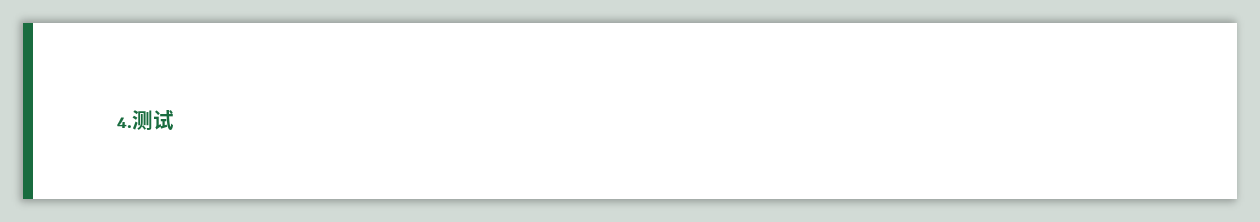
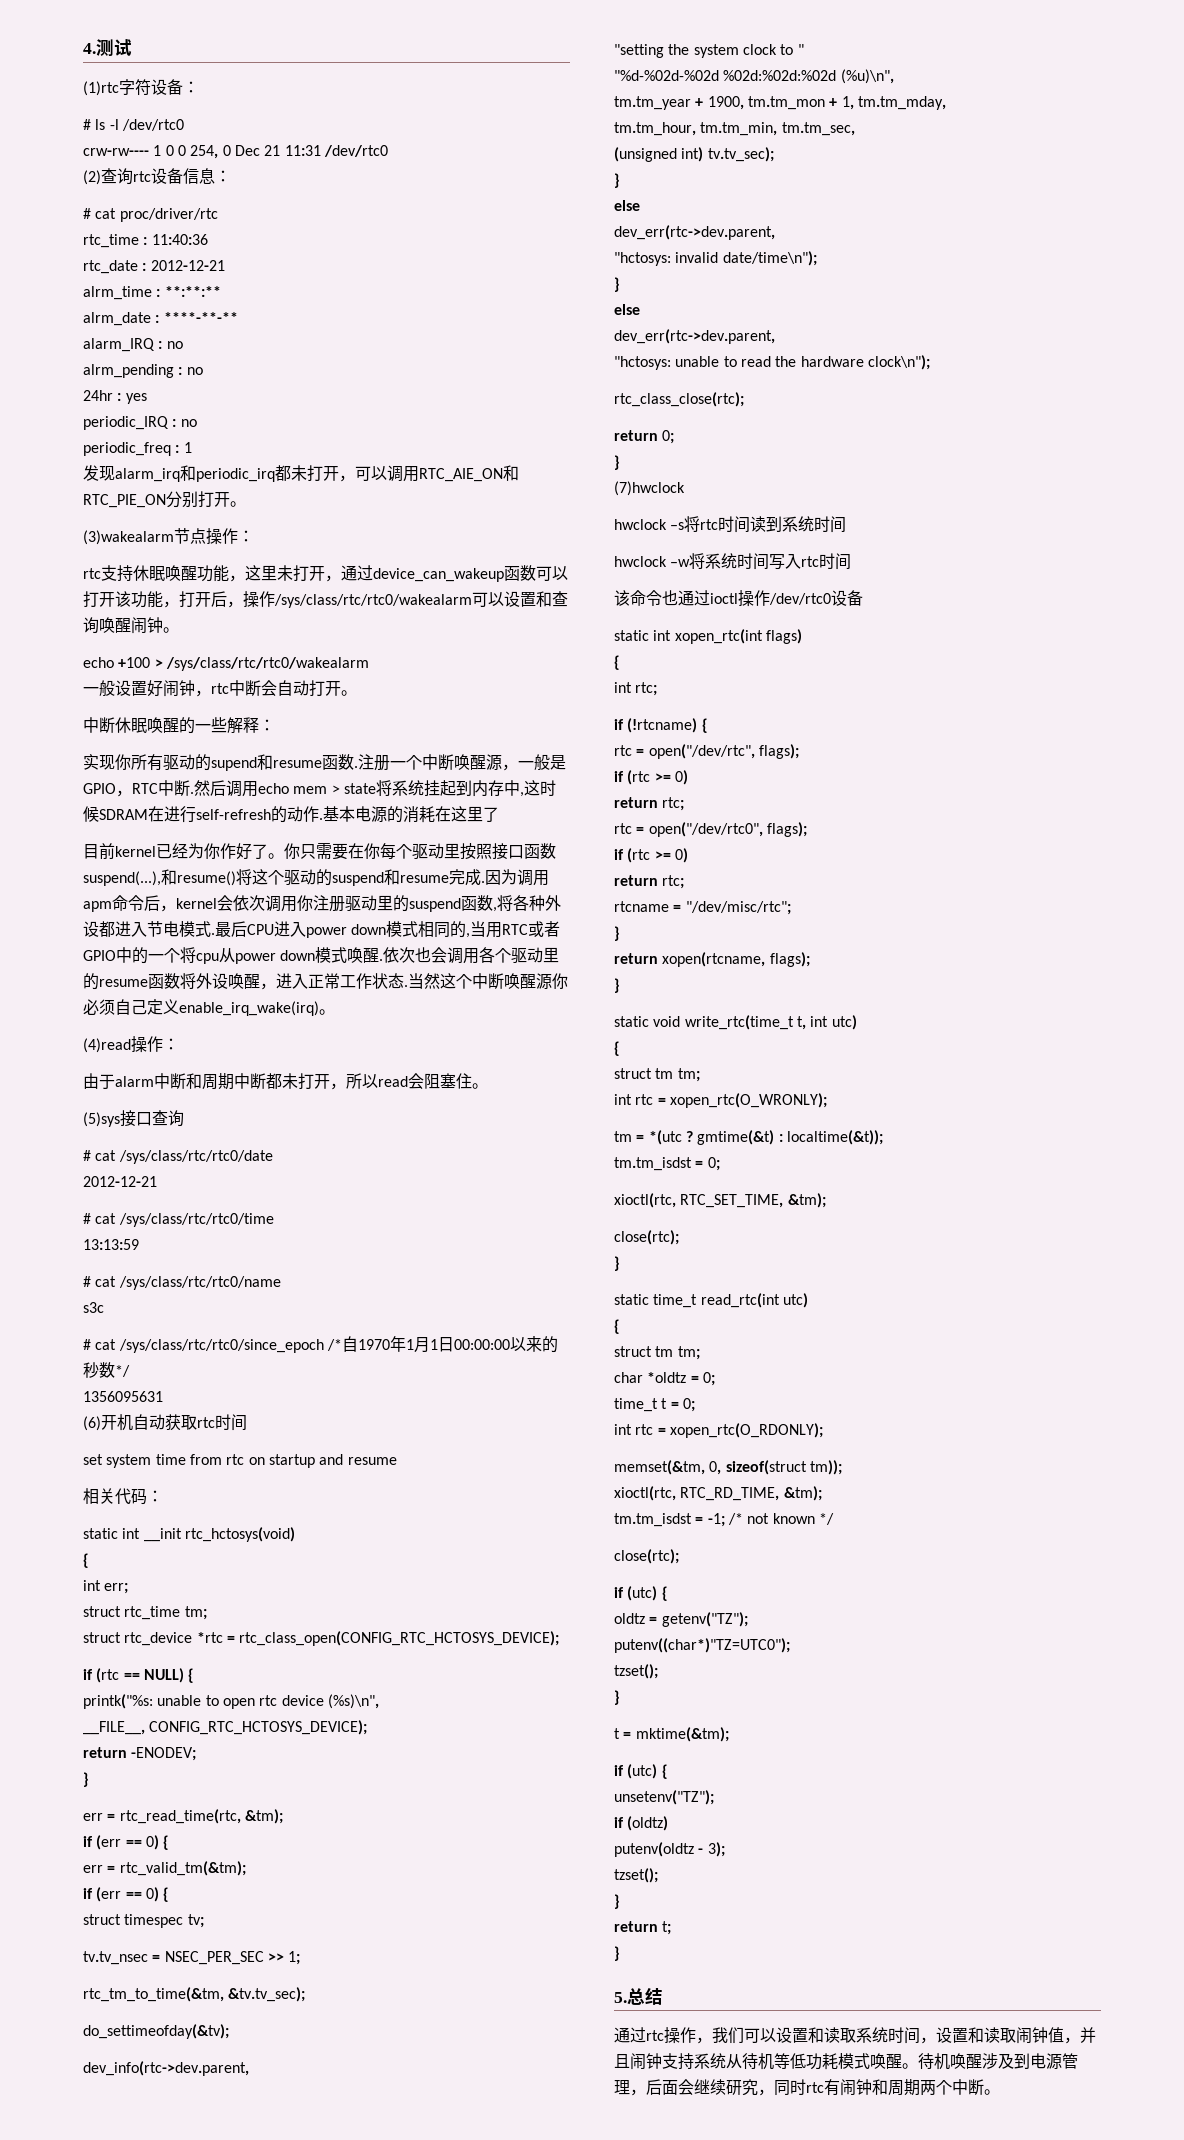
(174, 120) none -> [83,79,199,96] [83,119,184,131] [83,145,388,159] [83,168,231,185] [83,208,218,222] [83,234,208,248] [83,260,225,274] [83,286,221,300] [83,312,238,326] [83,338,183,352] [83,364,203,378] [83,390,147,404] [83,416,197,430] [83,442,192,456] [83,465,519,482] [83,491,246,508] [83,528,254,545] [83,565,568,582] [83,591,568,608] [83,617,179,634] [83,657,369,671] [83,680,357,697] [83,717,275,734] [83,754,566,771] [83,780,556,797] [83,806,499,823] [83,843,556,860] [83,869,549,886] [83,895,561,912] [83,921,561,938] [83,947,560,964] [83,973,568,990] [83,999,335,1016] [83,1036,179,1053] [83,1073,488,1090] [83,1110,184,1127] [83,1150,273,1164] [83,1176,157,1187] [83,1213,274,1227] [83,1239,139,1250] [83,1276,281,1290] [83,1302,104,1313] [83,1336,558,1353] [83,1362,130,1378] [83,1391,163,1402] [83,1414,247,1431] [83,1454,397,1468] [83,1488,163,1505] [83,1527,295,1542] [83,1553,89,1568] [83,1580,129,1594] [83,1606,207,1620] [83,1631,560,1646] [83,1668,195,1683] [83,1694,379,1709] [83,1720,368,1735] [83,1747,197,1761] [83,1772,89,1787] [83,1809,283,1824] [83,1835,170,1850] [83,1861,246,1876] [83,1887,170,1902] [83,1914,204,1928] [83,1951,301,1965] [83,1987,306,2002] [83,2024,229,2039] [83,2061,249,2076] [614,44,804,58] [614,69,894,84] [614,96,946,110] [614,122,855,136] [614,147,774,162] [614,173,620,188] [614,200,640,211] [614,225,775,240] [614,251,817,266] [614,277,620,292] [614,304,640,315] [614,329,775,344] [614,355,930,370] [614,392,744,407] [614,430,675,444] [614,455,620,470] [614,481,685,496] [614,516,847,533] [614,553,852,570] [614,590,863,607] [614,629,802,644] [614,655,620,670] [614,682,658,696] [614,718,708,733] [614,744,799,759] [614,770,688,785] [614,797,685,811] [614,822,807,837] [614,848,688,863] [614,875,685,889] [614,901,791,915] [614,926,620,941] [614,952,810,967] [614,978,620,993] [614,1015,857,1030] [614,1041,620,1056] [614,1068,700,1082] [614,1093,827,1108] [614,1130,883,1145] [614,1157,720,1171] [614,1193,826,1208] [614,1230,679,1245] [614,1256,620,1271] [614,1293,808,1308] [614,1319,620,1334] [614,1346,700,1360] [614,1372,715,1386] [614,1398,695,1412] [614,1423,823,1438] [614,1460,842,1475] [614,1486,822,1501] [614,1513,834,1527] [614,1549,679,1564] [614,1586,668,1601] [614,1612,748,1627] [614,1638,790,1653] [614,1664,658,1679] [614,1690,620,1705] [614,1727,729,1742] [614,1764,668,1779] [614,1790,714,1805] [614,1816,669,1831] [614,1842,725,1857] [614,1868,658,1883] [614,1894,620,1909] [614,1921,672,1935] [614,1946,620,1961] [614,1987,663,2005] [614,2027,1096,2044] [614,2053,1078,2070] [614,2079,1000,2096] // (1)rtc字符设备： // # ls -l /dev/rtc0 // crw-rw---- 1 0 0 254, 0 Dec 21 11:31 /dev/rtc0 // (2)查询rtc设备信息： // # cat proc/driver/rtc // rtc_time : 11:40:36 // rtc_date : 2012-12-21 // alrm_time : **:**:** // alrm_date : ****-**-** // alarm_IRQ : no // alrm_pending : no // 24hr : yes // periodic_IRQ : no // periodic_freq : 1 // 发现alarm_irq和periodic_irq都未打开，可以调用RTC_AIE_ON和RTC_PIE_ON分别打开。 // (3)wakealarm节点操作： // rtc支持休眠唤醒功能，这里未打开，通过device_can_wakeup函数可以打开该功能，打开后，操作/sys/class/rtc/rtc0/wakealarm可以设置和查询唤醒闹钟。 // echo +100 > /sys/class/rtc/rtc0/wakealarm // 一般设置好闹钟，rtc中断会自动打开。 // 中断休眠唤醒的一些解释： // 实现你所有驱动的supend和resume函数.注册一个中断唤醒源，一般是GPIO，RTC中断.然后调用echo mem > state将系统挂起到内存中,这时候SDRAM在进行self-refresh的动作.基本电源的消耗在这里了 // 目前kernel已经为你作好了。你只需要在你每个驱动里按照接口函数suspend(...),和resume()将这个驱动的suspend和resume完成.因为调用apm命令后，kernel会依次调用你注册驱动里的suspend函数,将各种外设都进入节电模式.最后CPU进入power down模式相同的,当用RTC或者GPIO中的一个将cpu从power down模式唤醒.依次也会调用各个驱动里的resume函数将外设唤醒，进入正常工作状态.当然这个中断唤醒源你必须自己定义enable_irq_wake(irq)。 // (4)read操作： // 由于alarm中断和周期中断都未打开，所以read会阻塞住。 // (5)sys接口查询 // # cat /sys/class/rtc/rtc0/date // 2012-12-21 // # cat /sys/class/rtc/rtc0/time // 13:13:59 // # cat /sys/class/rtc/rtc0/name // s3c // # cat /sys/class/rtc/rtc0/since_epoch /*自1970年1月1日00:00:00以来的秒数*/ // 1356095631 // (6)开机自动获取rtc时间 // set system time from rtc on startup and resume // 相关代码： // static int __init rtc_hctosys(void) // { // int err; // struct rtc_time tm; // struct rtc_device *rtc = rtc_class_open(CONFIG_RTC_HCTOSYS_DEVICE); // if (rtc == NULL) { // printk("%s: unable to open rtc device (%s)\n", // __FILE__, CONFIG_RTC_HCTOSYS_DEVICE); // return -ENODEV; // } // err = rtc_read_time(rtc, &tm); // if (err == 0) { // err = rtc_valid_tm(&tm); // if (err == 0) { // struct timespec tv; // tv.tv_nsec = NSEC_PER_SEC >> 1; // rtc_tm_to_time(&tm, &tv.tv_sec); // do_settimeofday(&tv); // dev_info(rtc->dev.parent, // "setting the system clock to " // "%d-%02d-%02d %02d:%02d:%02d (%u)\n", // tm.tm_year + 1900, tm.tm_mon + 1, tm.tm_mday, // tm.tm_hour, tm.tm_min, tm.tm_sec, // (unsigned int) tv.tv_sec); // } // else // dev_err(rtc->dev.parent, // "hctosys: invalid date/time\n"); // } // else // dev_err(rtc->dev.parent, // "hctosys: unable to read the hardware clock\n"); // rtc_class_close(rtc); // return 0; // } // (7)hwclock // hwclock –s将rtc时间读到系统时间 // hwclock –w将系统时间写入rtc时间 // 该命令也通过ioctl操作/dev/rtc0设备 // static int xopen_rtc(int flags) // { // int rtc; // if (!rtcname) { // rtc = open("/dev/rtc", flags); // if (rtc >= 0) // return rtc; // rtc = open("/dev/rtc0", flags); // if (rtc >= 0) // return rtc; // rtcname = "/dev/misc/rtc"; // } // return xopen(rtcname, flags); // } // static void write_rtc(time_t t, int utc) // { // struct tm tm; // int rtc = xopen_rtc(O_WRONLY); // tm = *(utc ? gmtime(&t) : localtime(&t)); // tm.tm_isdst = 0; // xioctl(rtc, RTC_SET_TIME, &tm); // close(rtc); // } // static time_t read_rtc(int utc) // { // struct tm tm; // char *oldtz = 0; // time_t t = 0; // int rtc = xopen_rtc(O_RDONLY); // memset(&tm, 0, sizeof(struct tm)); // xioctl(rtc, RTC_RD_TIME, &tm); // tm.tm_isdst = -1; /* not known */ // close(rtc); // if (utc) { // oldtz = getenv("TZ"); // putenv((char*)"TZ=UTC0"); // tzset(); // } // t = mktime(&tm); // if (utc) { // unsetenv("TZ"); // if (oldtz) // putenv(oldtz - 3); // tzset(); // } // return t; // } // 5.总结 // 通过rtc操作，我们可以设置和读取系统时间，设置和读取闹钟值，并且闹钟支持系统从待机等低功耗模式唤醒。待机唤醒涉及到电源管理，后面会继续研究，同时rtc有闹钟和周期两个中断。

